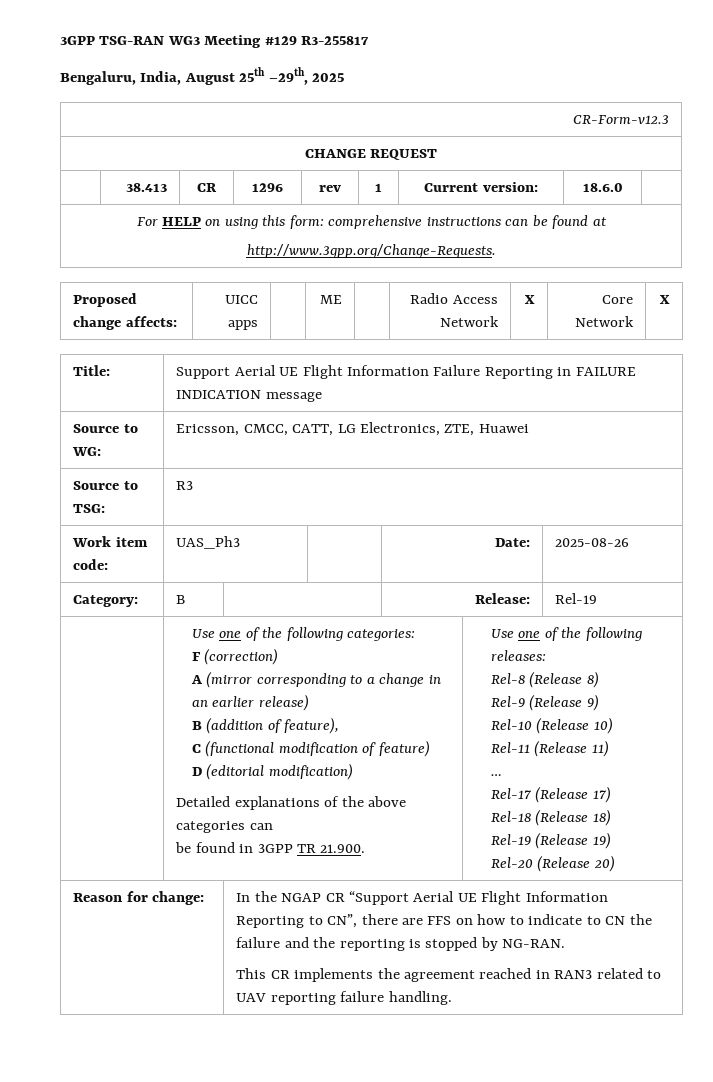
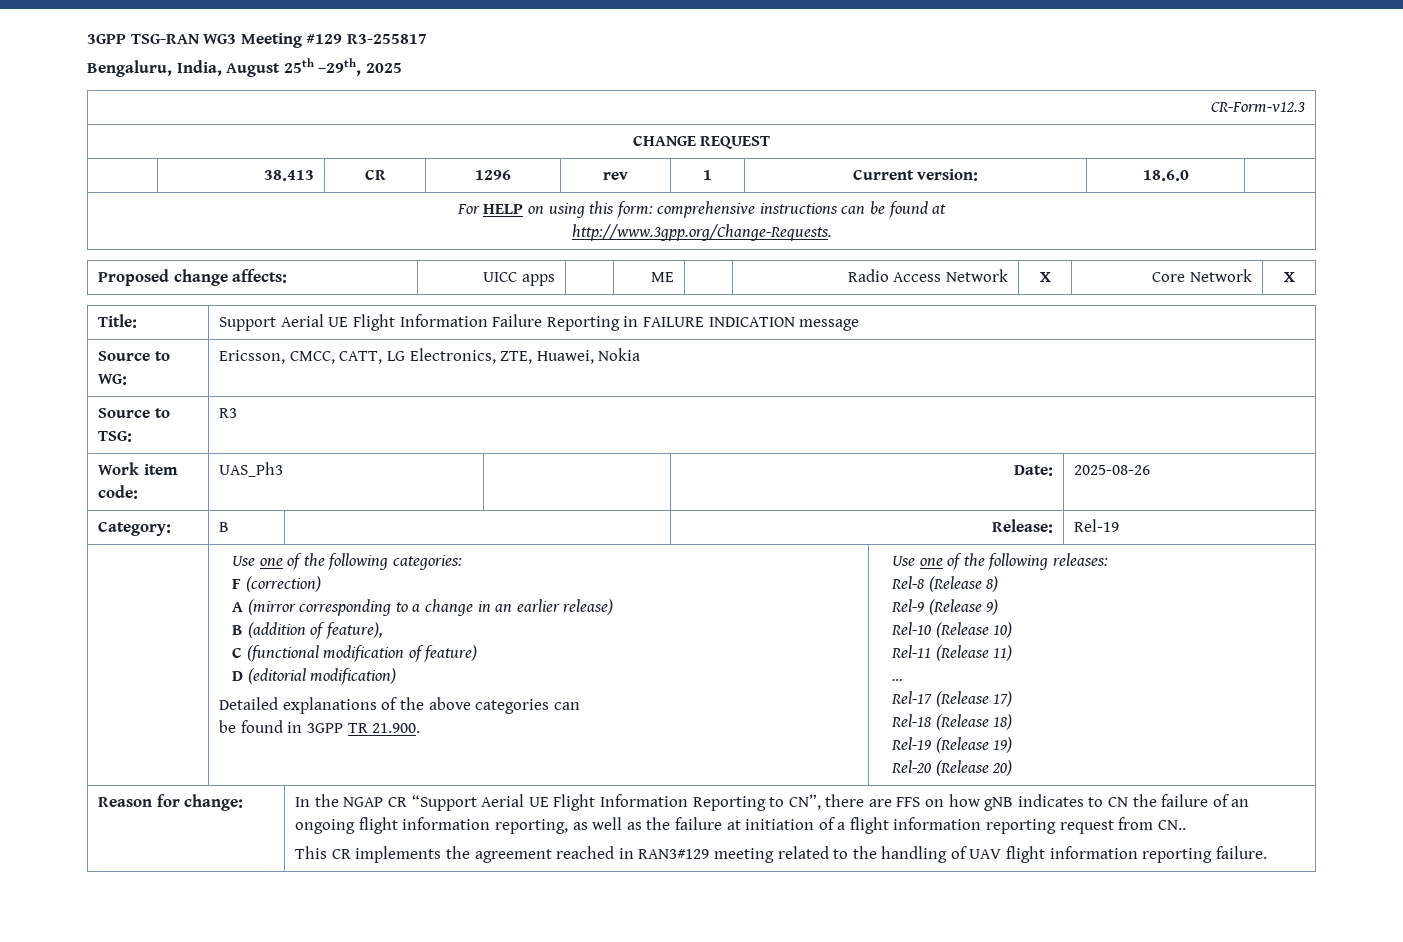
[478,424,529,433] Huawei -> [536,348,641,364] Huawei, Nokia
[509,914,583,925] to indicate -> [984,794,1084,811] gNB indicates
[284,937,566,951] and the reporting is stopped by NG-RAN. -> [1212,794,1250,807] [295,817,1186,834] of an ongoing flight information reporting, as well as the failure at initiation of a flight information reporting request from CN..
[554,968,662,979] [236,991,452,1005] RAN3 related to UAV reporting failure handling. -> [638,846,1267,863] RAN3#129 meeting related to the handling of UAV flight information reporting failure.

